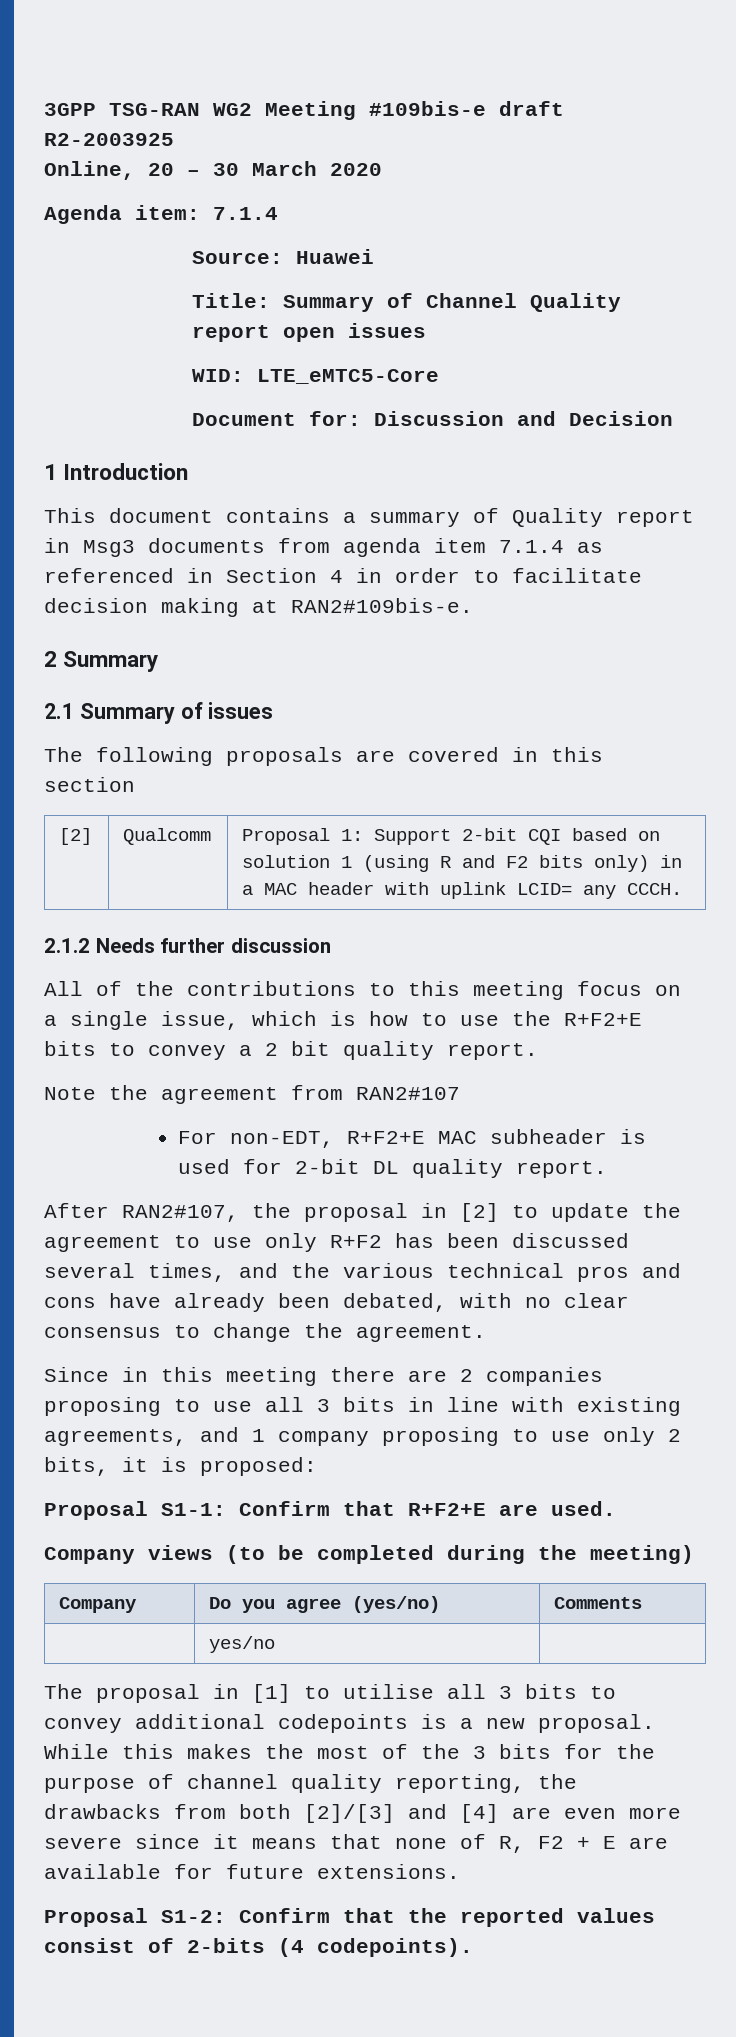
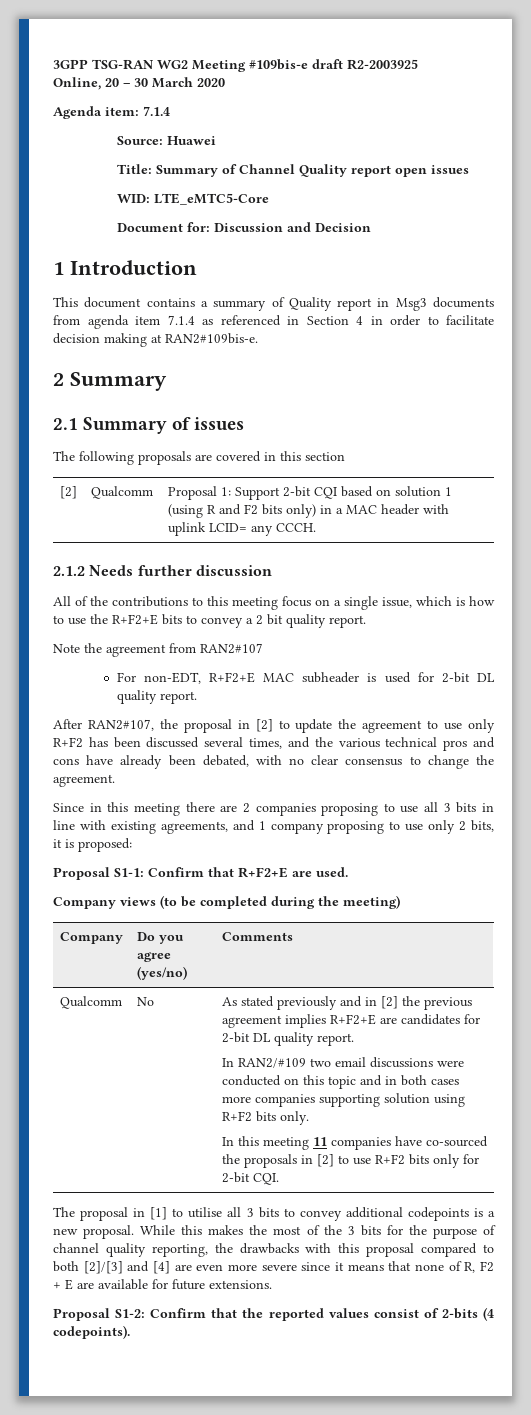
[209,1636,276,1653] | yes/no | -> [59,996,122,1009] [136,997,154,1006] [221,996,472,1010] [221,1014,480,1028] [221,1032,354,1046] [221,1057,464,1068] [221,1075,459,1089] [221,1093,465,1107] [221,1111,309,1125] [221,1136,488,1150] [221,1154,479,1168] [221,1172,279,1185] Qualcomm | No | As stated previously and in [2] the previous agreement implies R+F2+E are candidates for 2-bit DL quality report. // In RAN2/#109 two email discussions were conducted on this topic and in both cases more companies supporting solution using R+F2 bits only. // In this meeting 11 companies have co-sourced the proposals in [2] to use R+F2 bits only for 2-bit CQI.
[174,1804,226,1819] from -> [305,1243,495,1257] with this proposal compared to

